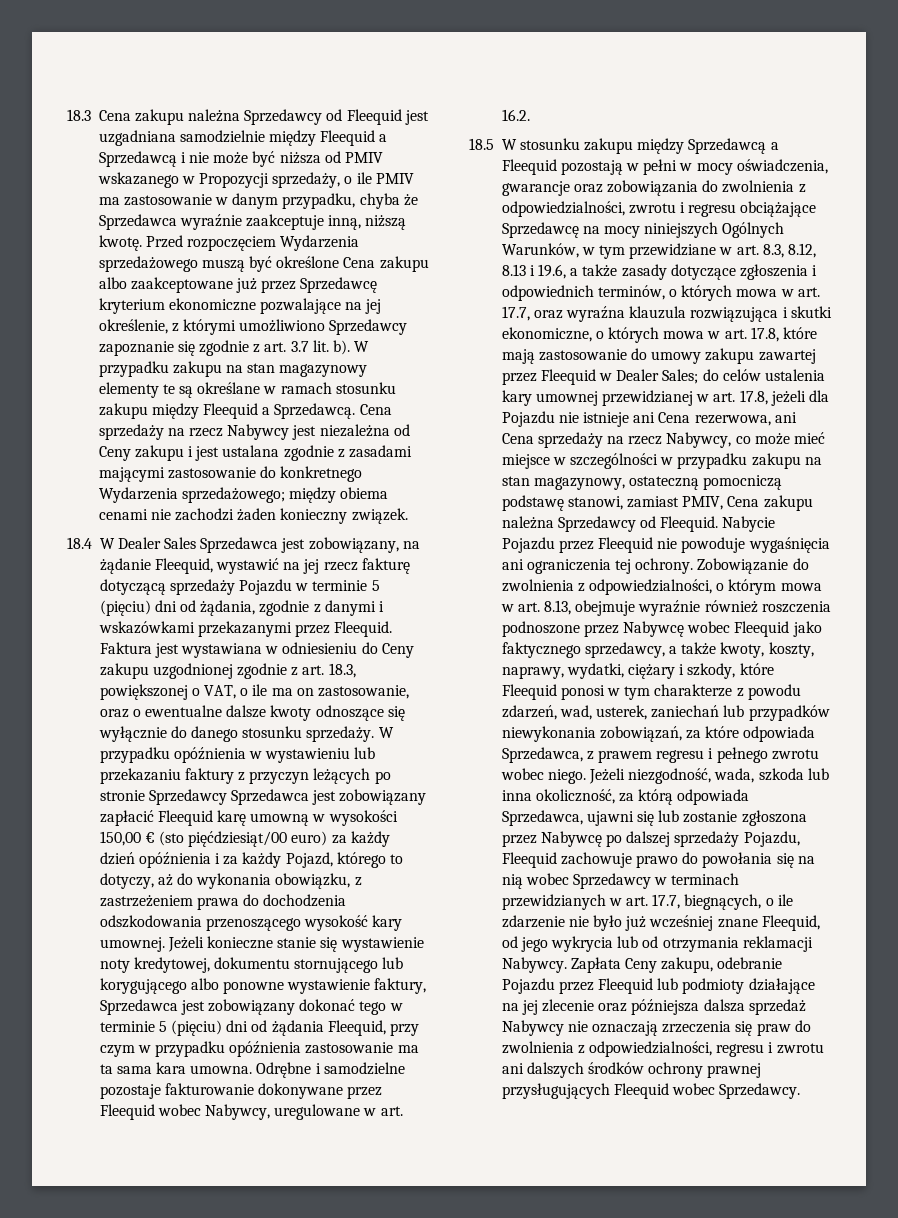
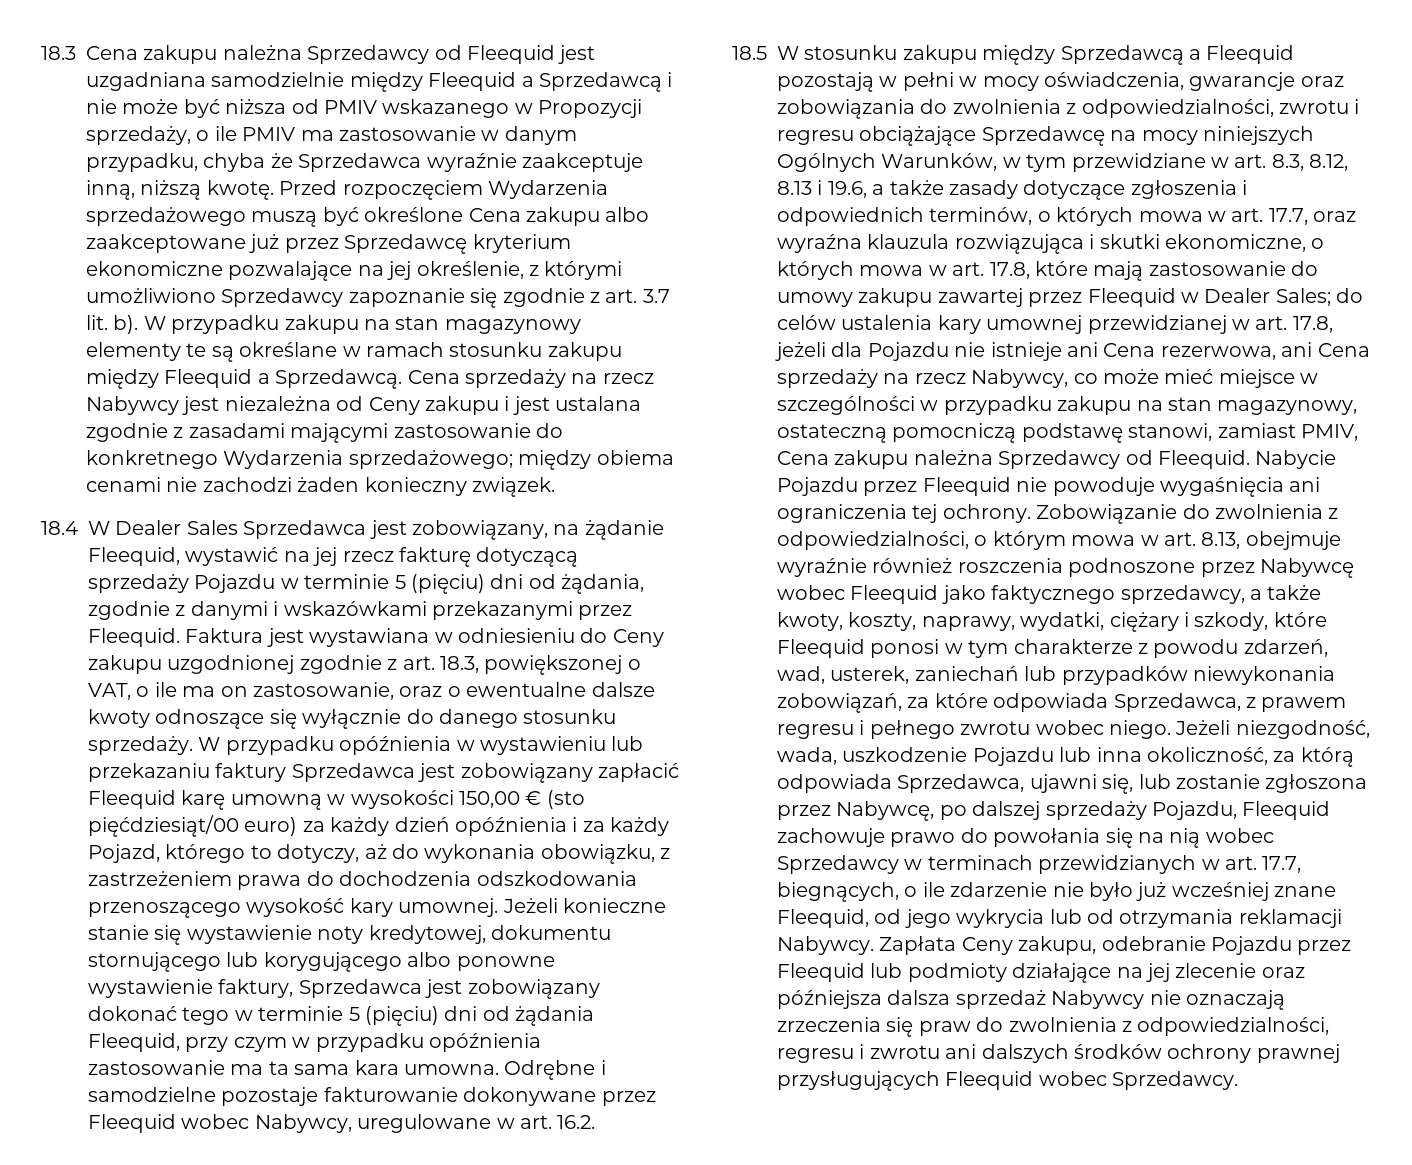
[238,768,391,784] [99,789,227,805] z przyczyn leżących po stronie Sprzedawcy -> (287, 772) none
[758,768,804,781] szkoda -> [842,747,1054,766] uszkodzenie Pojazdu
[637,811,655,826] się -> [1102,774,1134,794] się,
[540,831,602,847] Nabywcę -> [836,801,935,821] Nabywcę,

